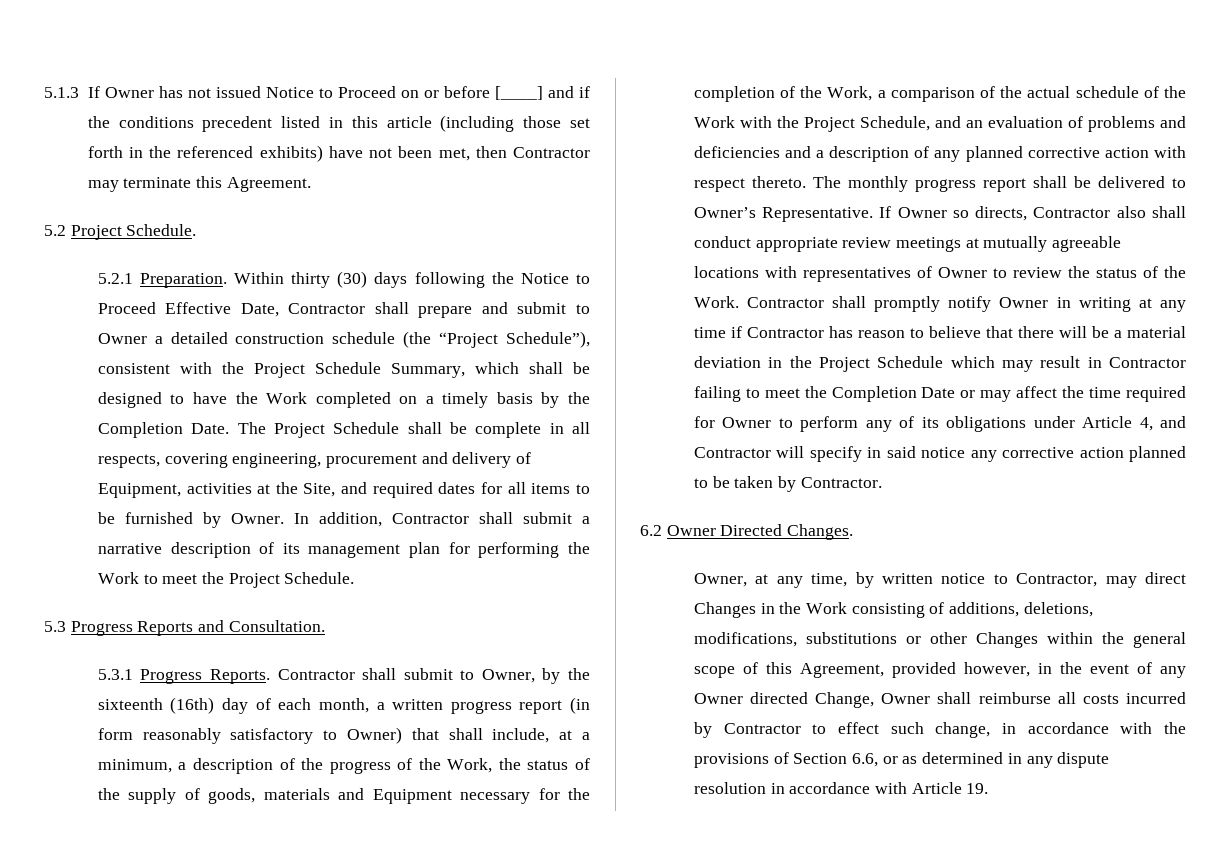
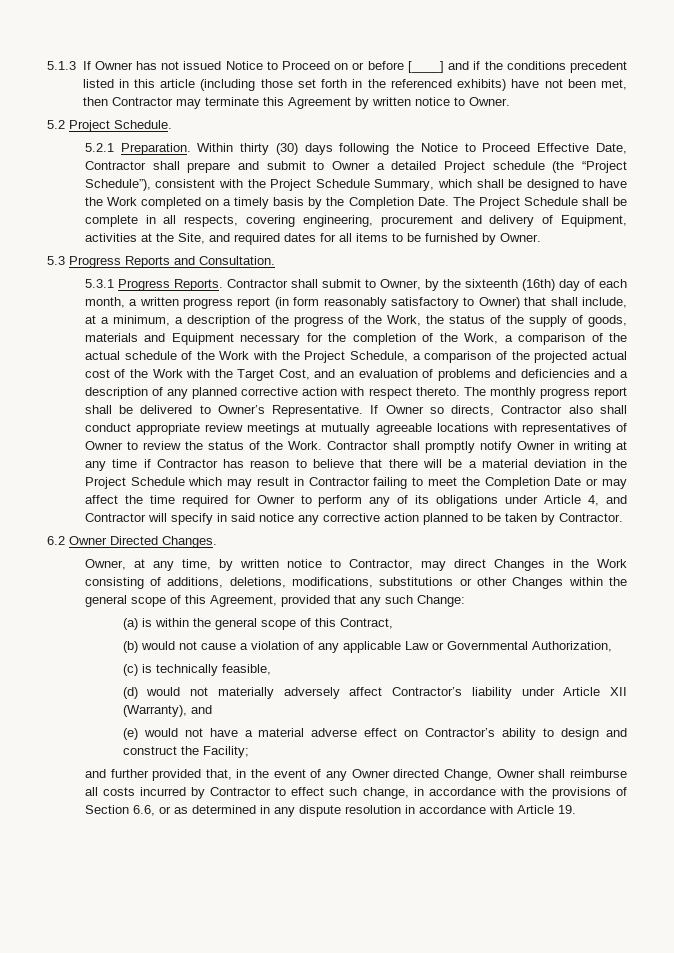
[226,177,311,192] Agreement. -> [287,97,510,109] Agreement by written notice to Owner.
[235,333,325,344] construction -> [443,161,485,173] Project
[293,512,591,527] [97,542,590,558] [97,572,355,588] In addition, Contractor shall submit a narrative description of its management plan for performing the Work to meet the Project Schedule. -> (541, 237) none
(930, 123) none -> [412,351,627,363] [84,369,310,381] a comparison of the projected actual cost of the Work with the Target Cost,
[963,662,1030,677] however, -> [333,595,465,607] [122,618,393,630] [122,641,612,653] [122,664,271,676] [122,687,627,699] [122,705,212,717] [122,728,627,740] [122,746,249,758] [84,769,232,781] that any such Change: // (a) is within the general scope of this Contract, // (b) would not cause a violation of any applicable Law or Governmental Authorization, // (c) is technically feasible, // (d) would not materially adversely affect Contractor’s liability under Article XII (Warranty), and // (e) would not have a material adverse effect on Contractor’s ability to design and construct the Facility; // and further provided that,

